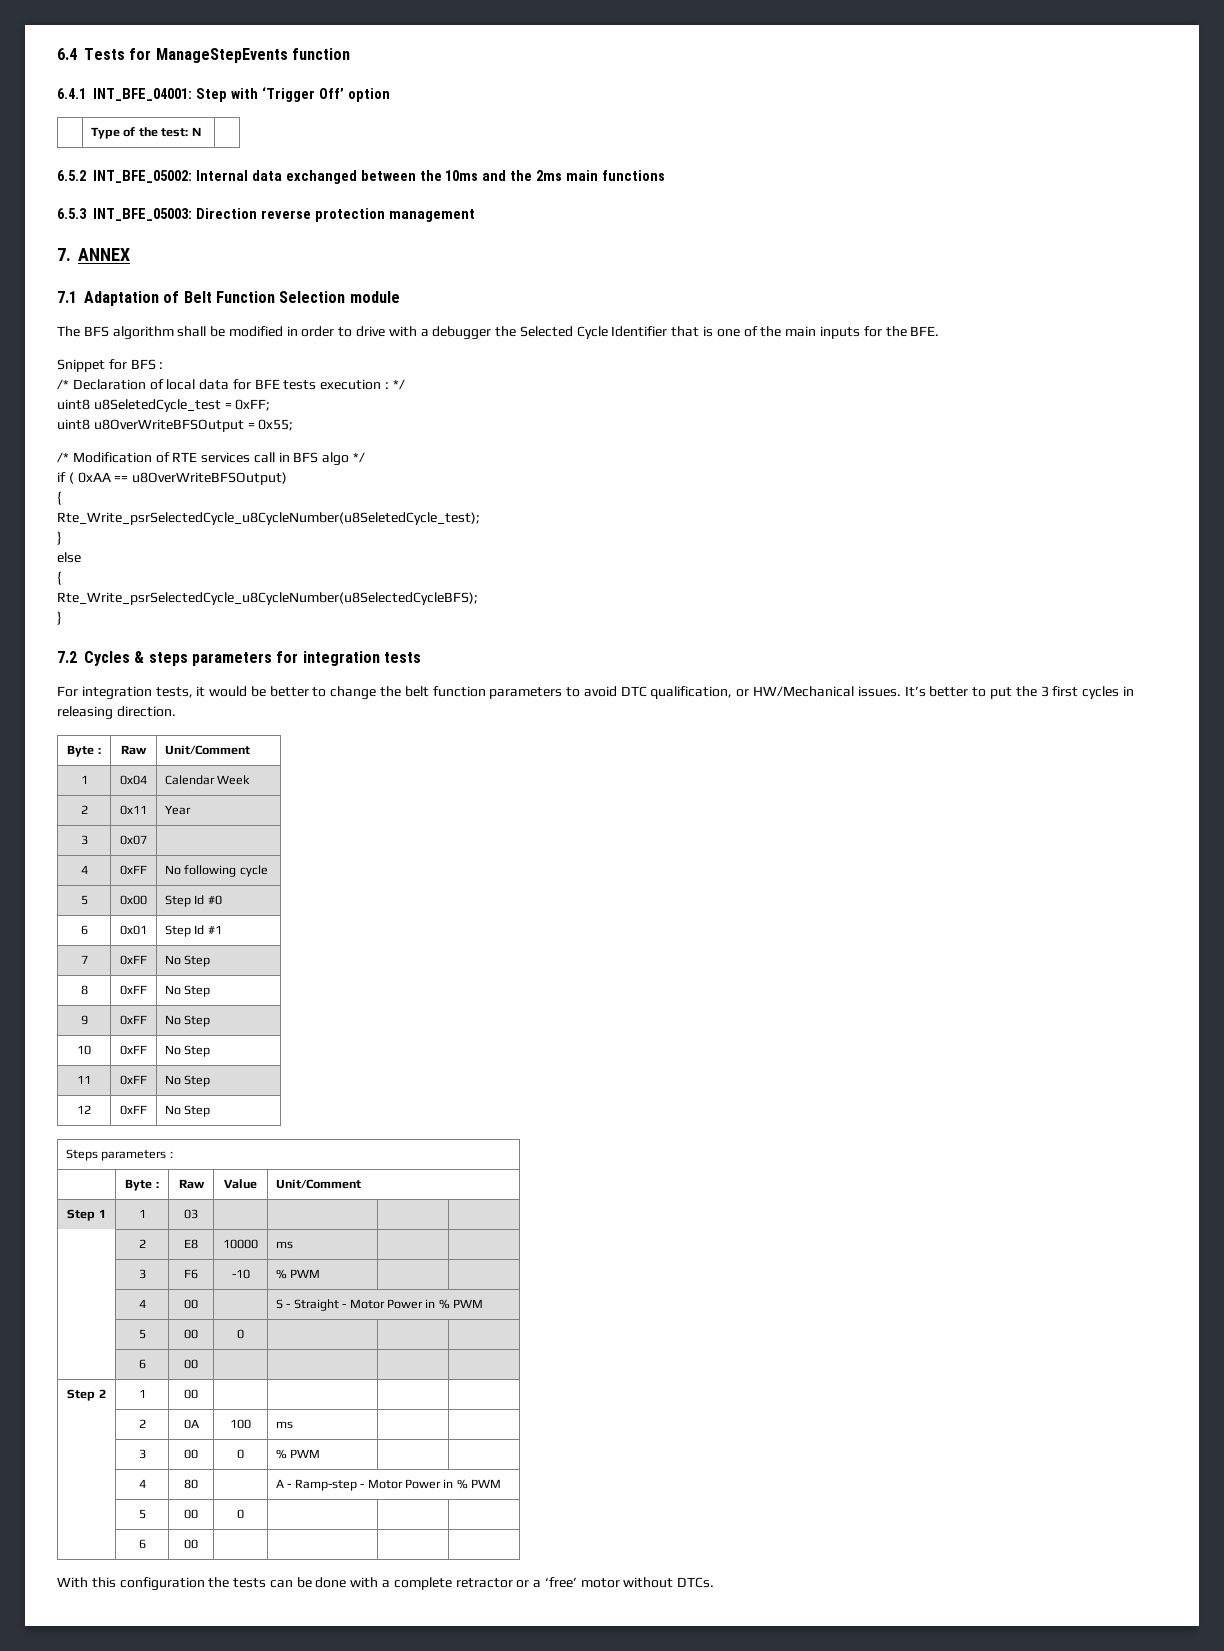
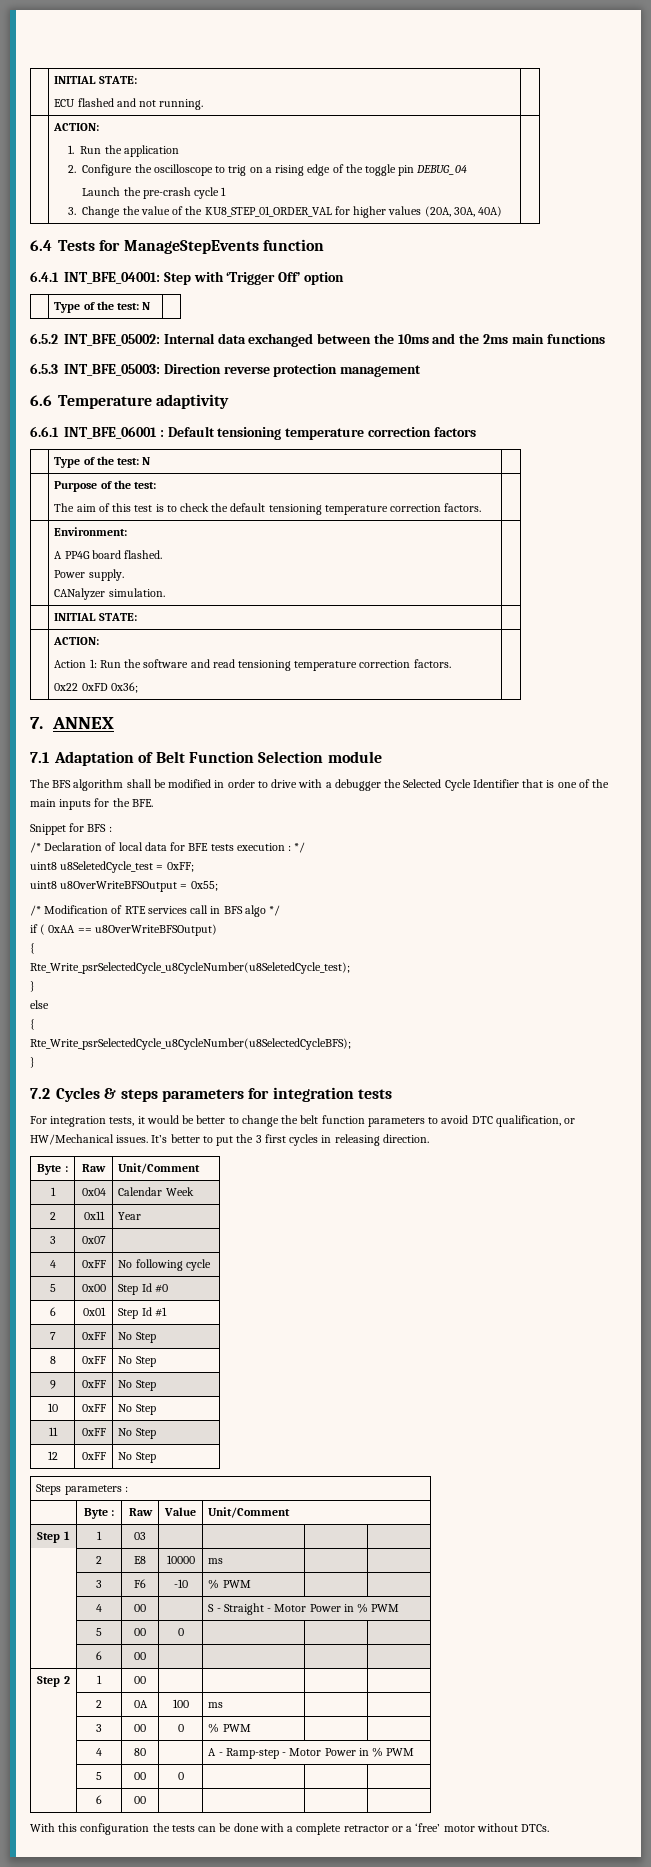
(57, 54) none -> [54,76,137,84] [54,98,204,110] [53,123,100,131] [68,145,179,157] [68,164,468,176] [82,187,227,199] [68,206,502,218] | INITIAL STATE: // ECU flashed and not running. | // | ACTION: // 1. Run the application // 2. Configure the oscilloscope to trig on a rising edge of the toggle pin DEBUG_04 // Launch the pre-crash cycle 1 // 3. Change the value of the KU8_STEP_01_ORDER_VAL for higher values (20A, 30A, 40A) | //
(475, 215) none -> [30,394,230,409] [30,426,476,440] [54,456,151,468] [54,480,157,492] [54,503,482,515] [54,527,128,536] [54,550,163,559] [54,569,124,581] [54,588,165,600] [54,613,137,621] [53,637,100,645] [54,659,451,671] [54,682,138,693] // 6.6 Temperature adaptivity // 6.6.1 INT_BFE_06001 : Default tensioning temperature correction factors // | Type of the test: N | // | Purpose of the test: // The aim of this test is to check the default tensioning temperature correction factors. | // | Environment: // A PP4G board flashed. // Power supply. // CANalyzer simulation. | // | INITIAL STATE: | // | ACTION: // Action 1: Run the software and read tensioning temperature correction factors. // 0x22 0xFD 0x36; |

